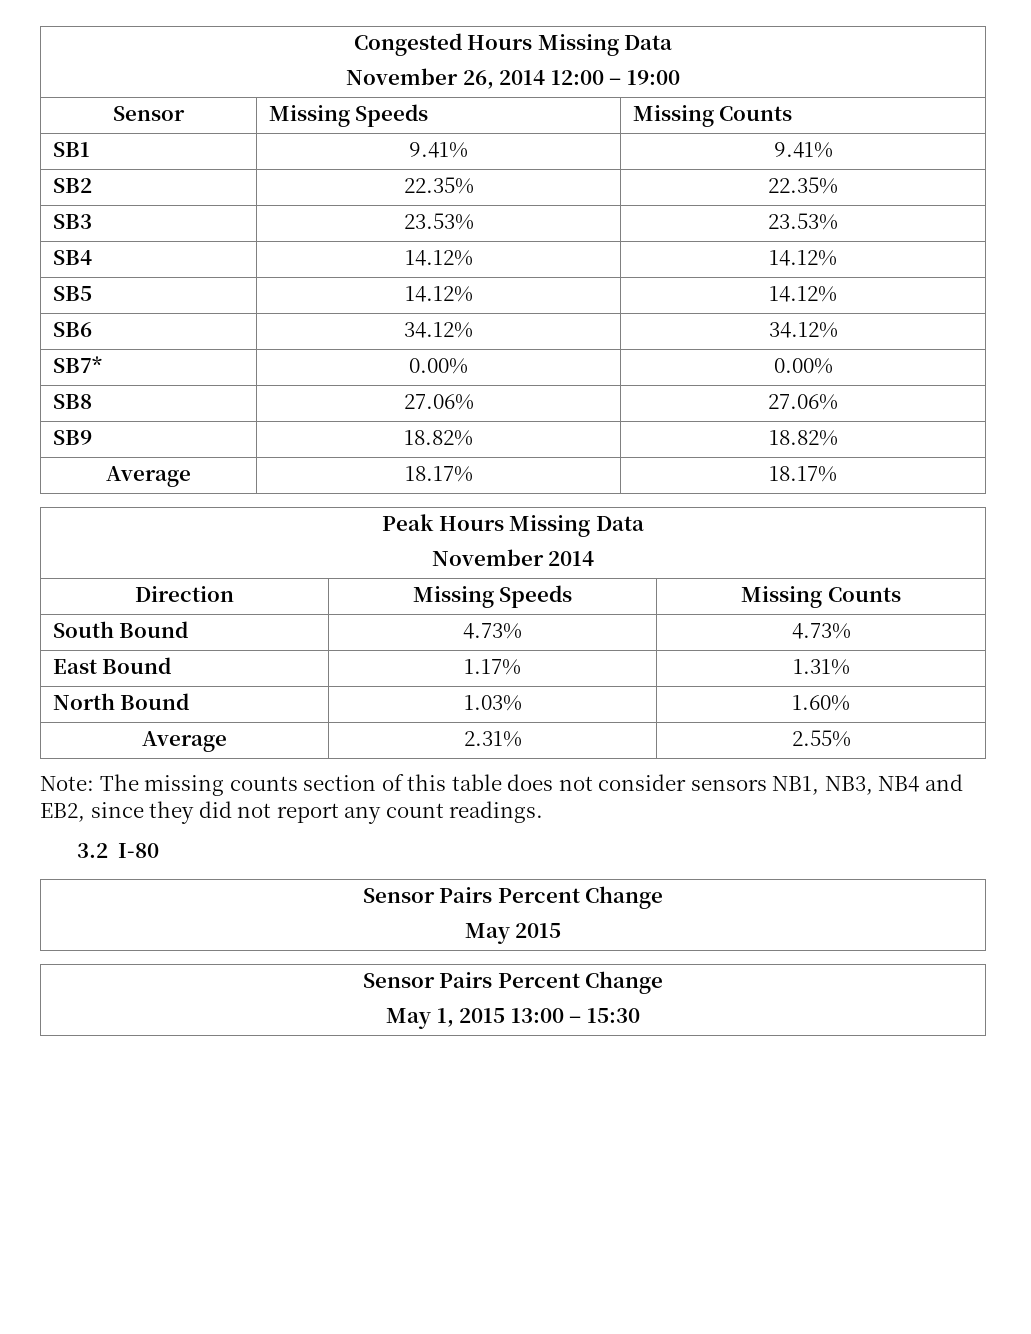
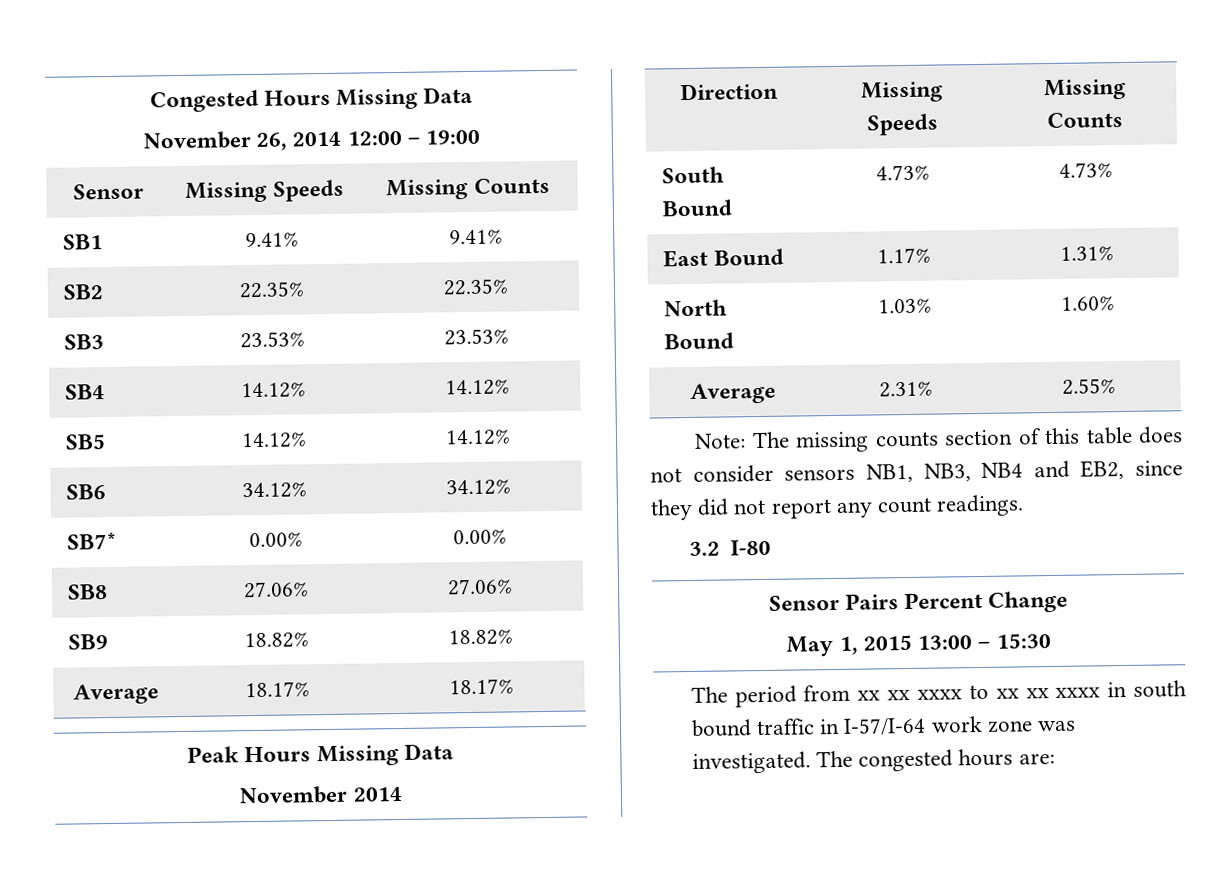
[464,923,562,944] [362,971,664,994] // May 2015 // Sensor Pairs Percent Change -> (1069, 601) none
(640, 1015) none -> [690,680,1187,708] [690,715,1077,737] [691,748,1055,774] // The period from xx xx xxxx to xx xx xxxx in south bound traffic in I-57/I-64 work zone was investigated. The congested hours are:

